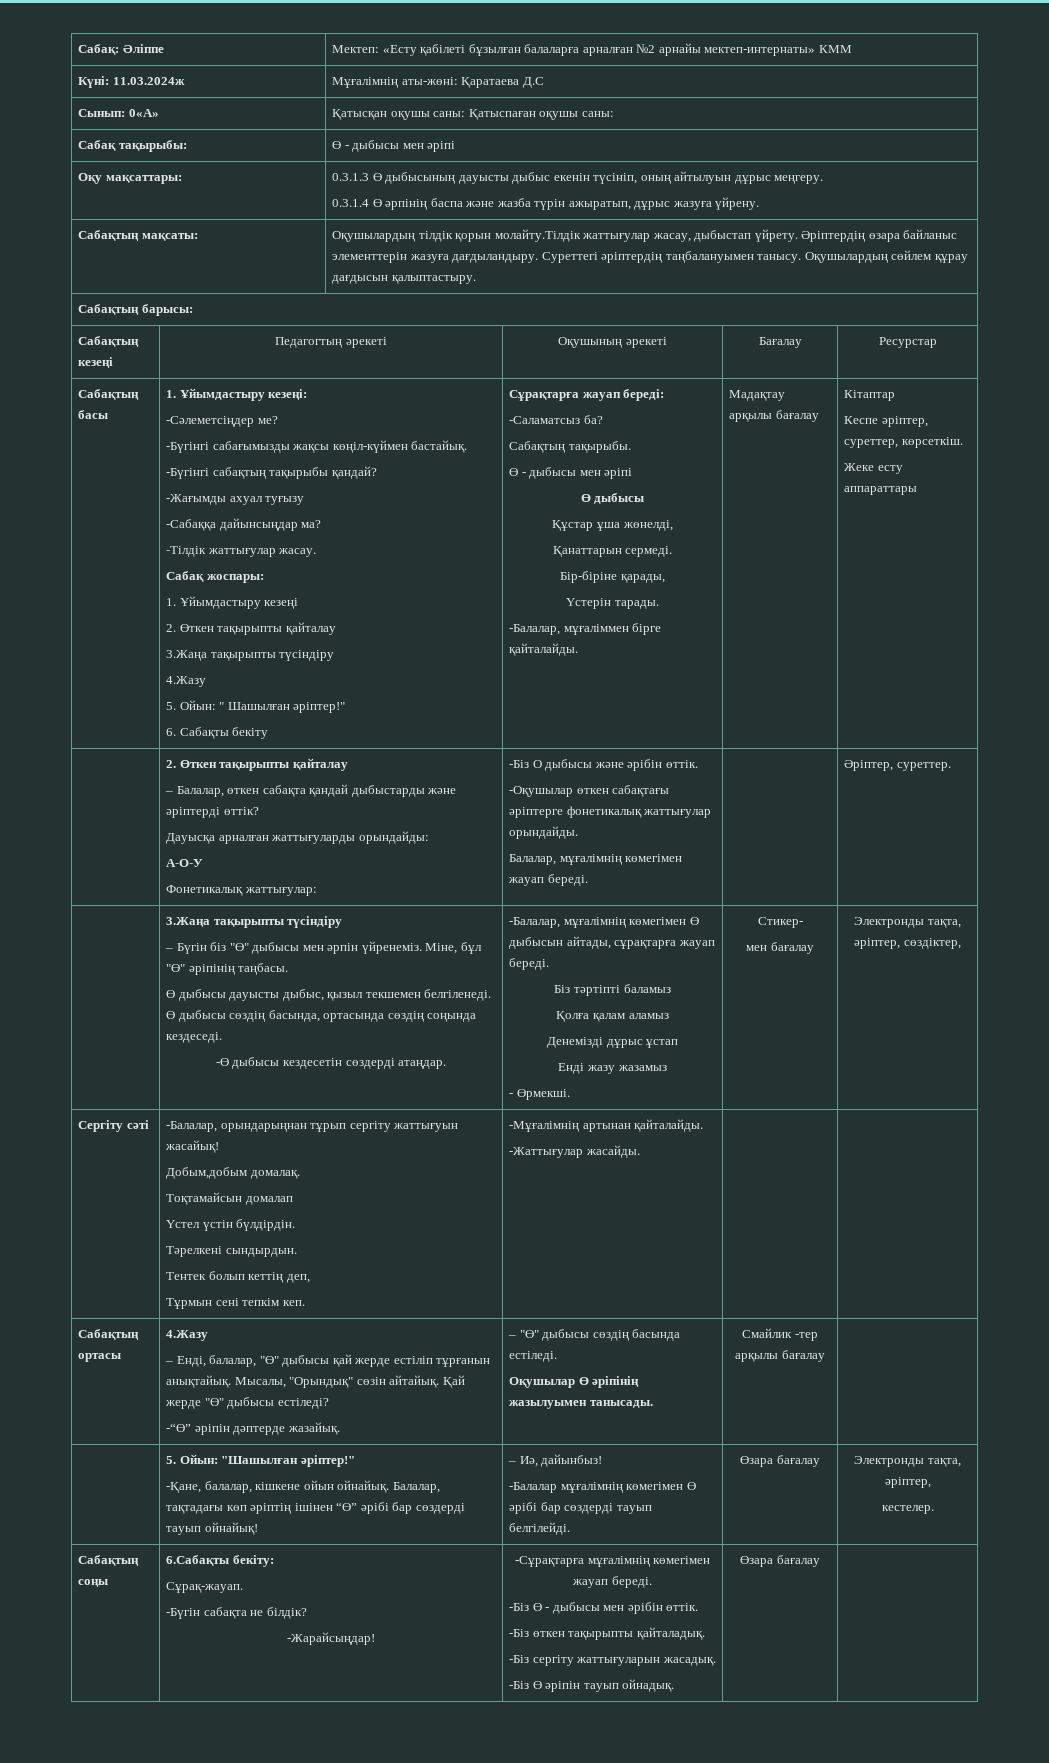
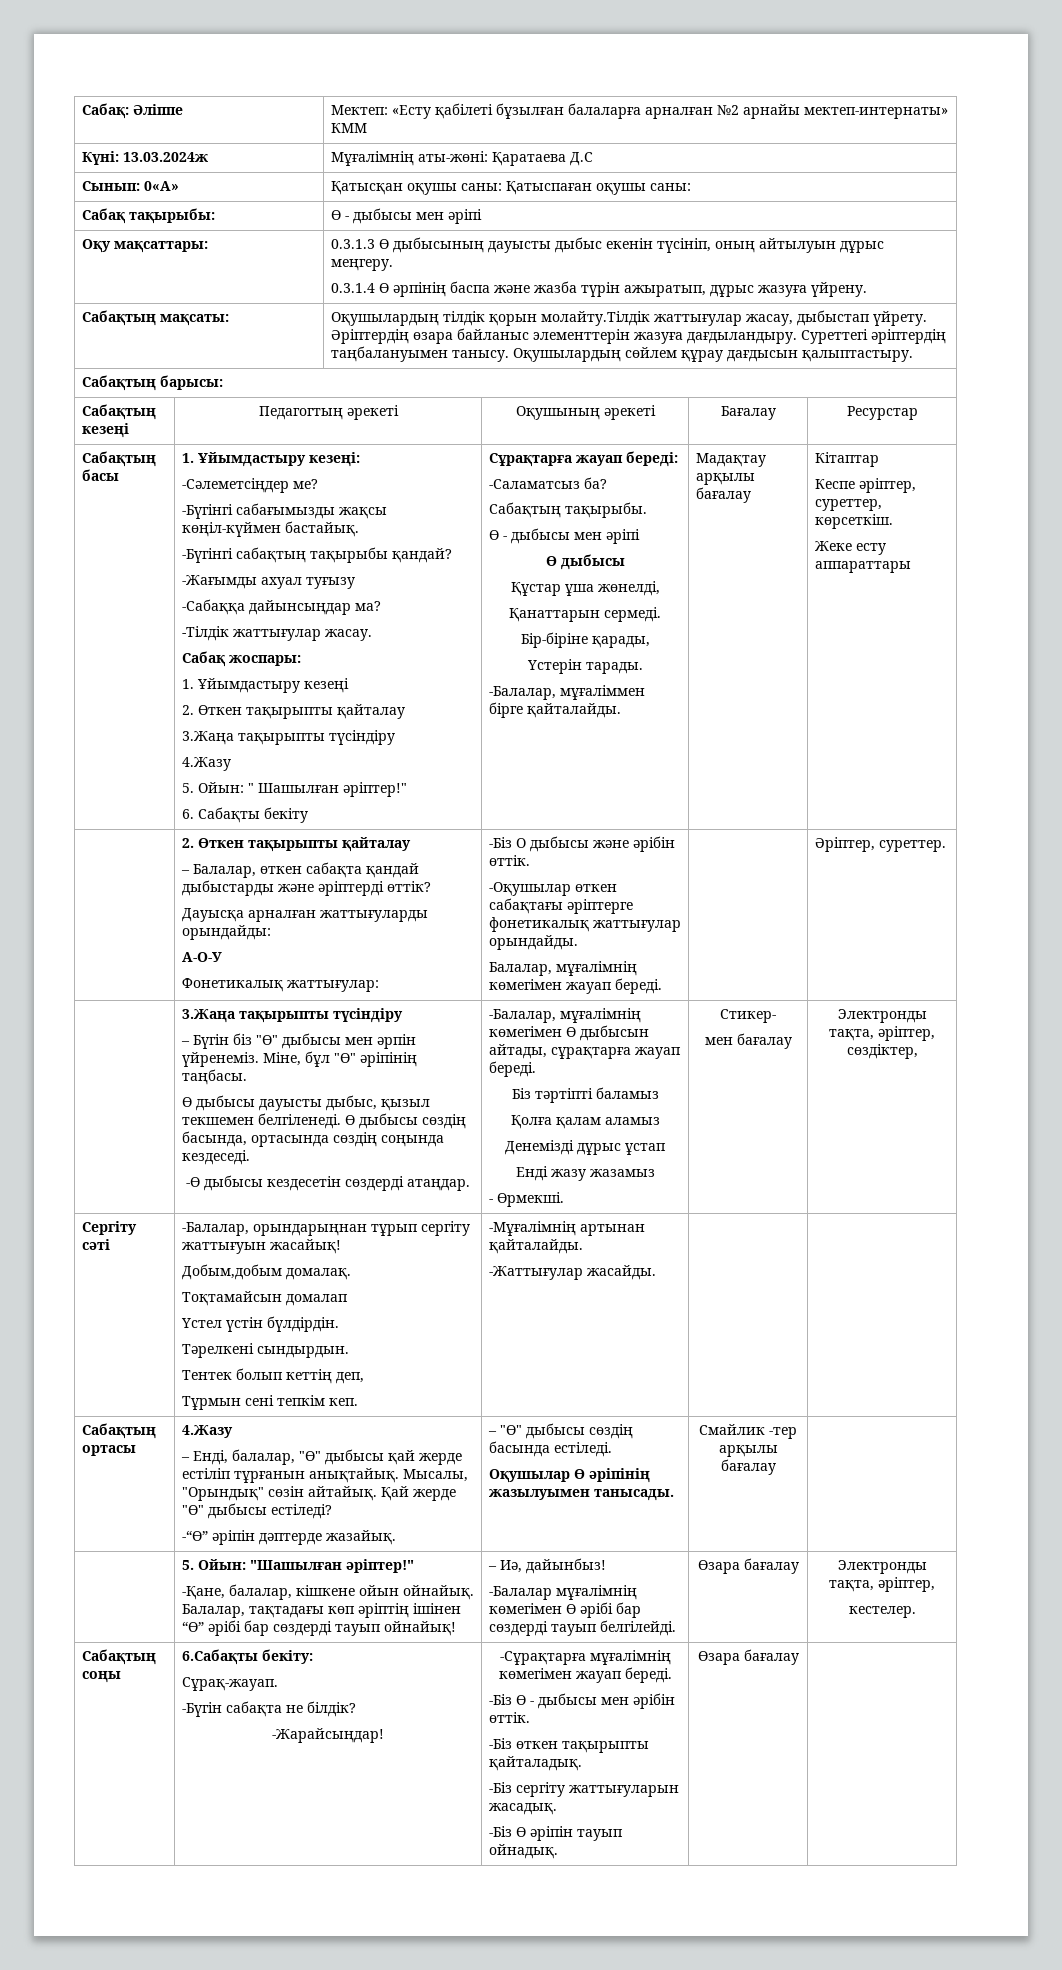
[112,77,185,85] 11.03.2024ж -> [122,152,208,162] 13.03.2024ж

